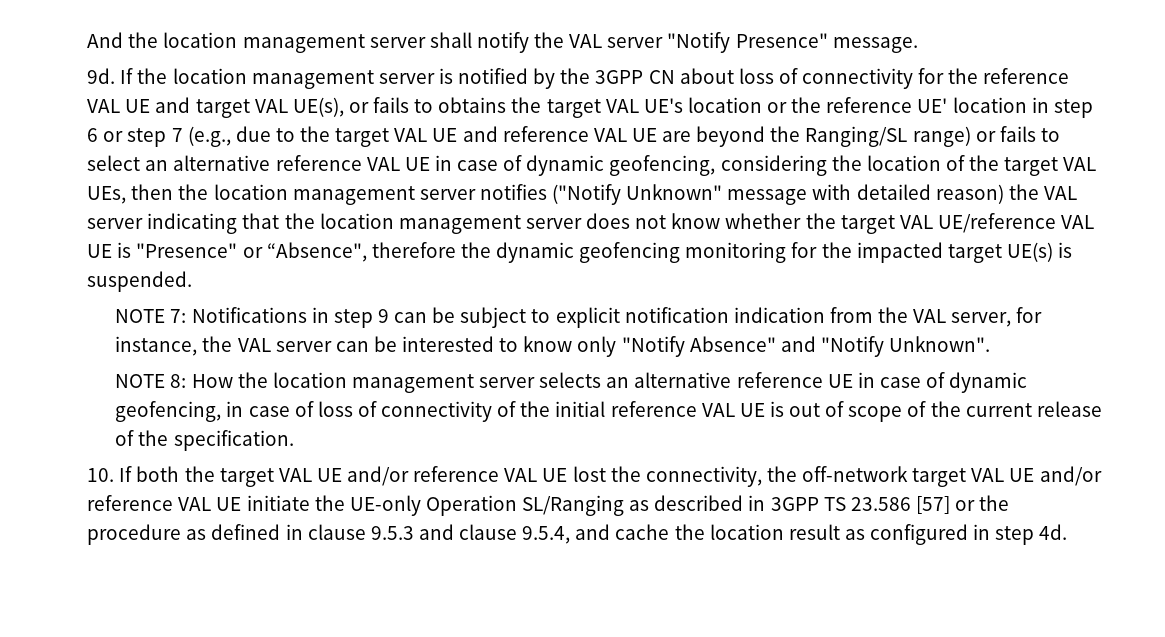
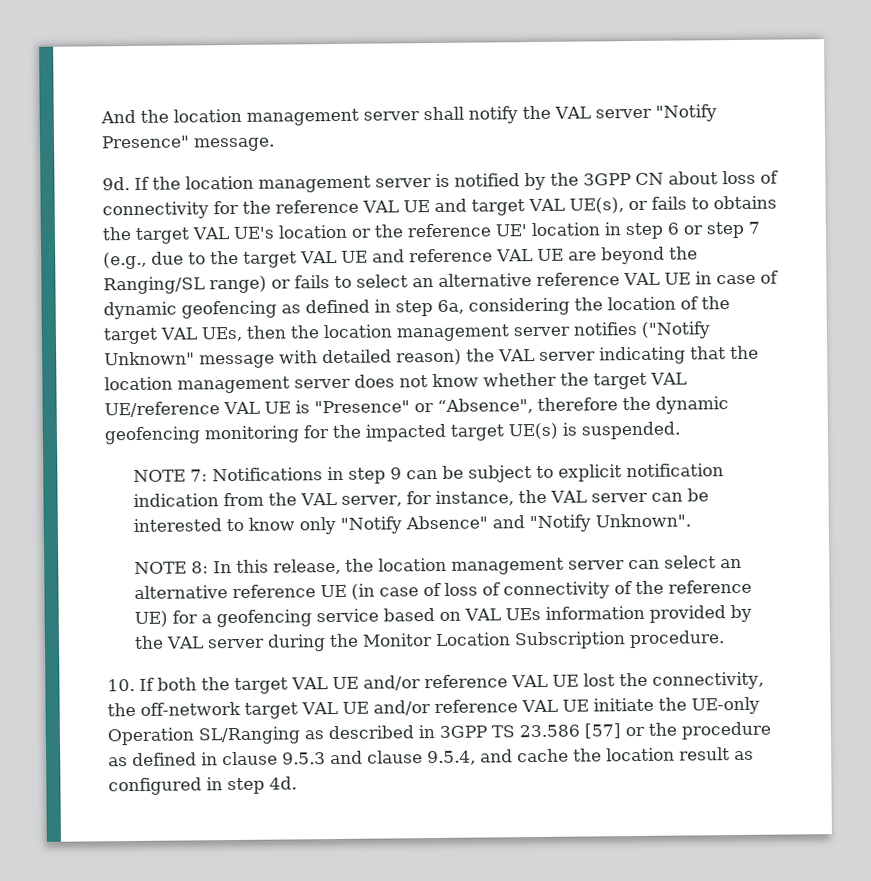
[609,155,716,176] geofencing, -> [181,299,465,319] geofencing as defined in step 6a,
[191,372,602,393] How the location management server selects -> [213,555,717,575] In this release, the location management server can select
[857,372,1028,393] [115,401,244,422] in case of dynamic geofencing, in -> [351,583,376,600] (in
[555,401,1102,422] [115,430,294,451] initial reference VAL UE is out of scope of the current release of the specification. -> [668,579,753,594] [134,604,753,628] [134,630,726,652] reference UE) for a geofencing service based on VAL UEs information provided by the VAL server during the Monitor Location Subscription procedure.

